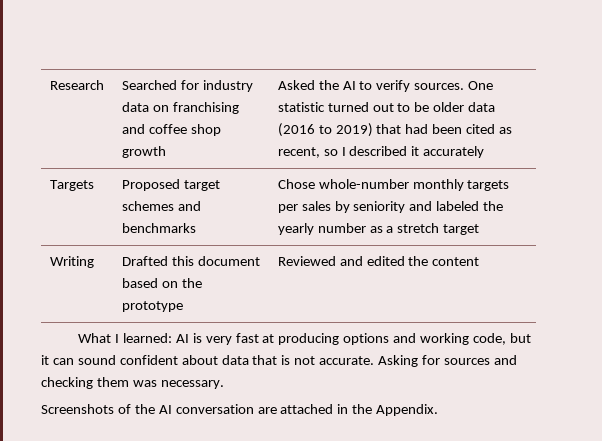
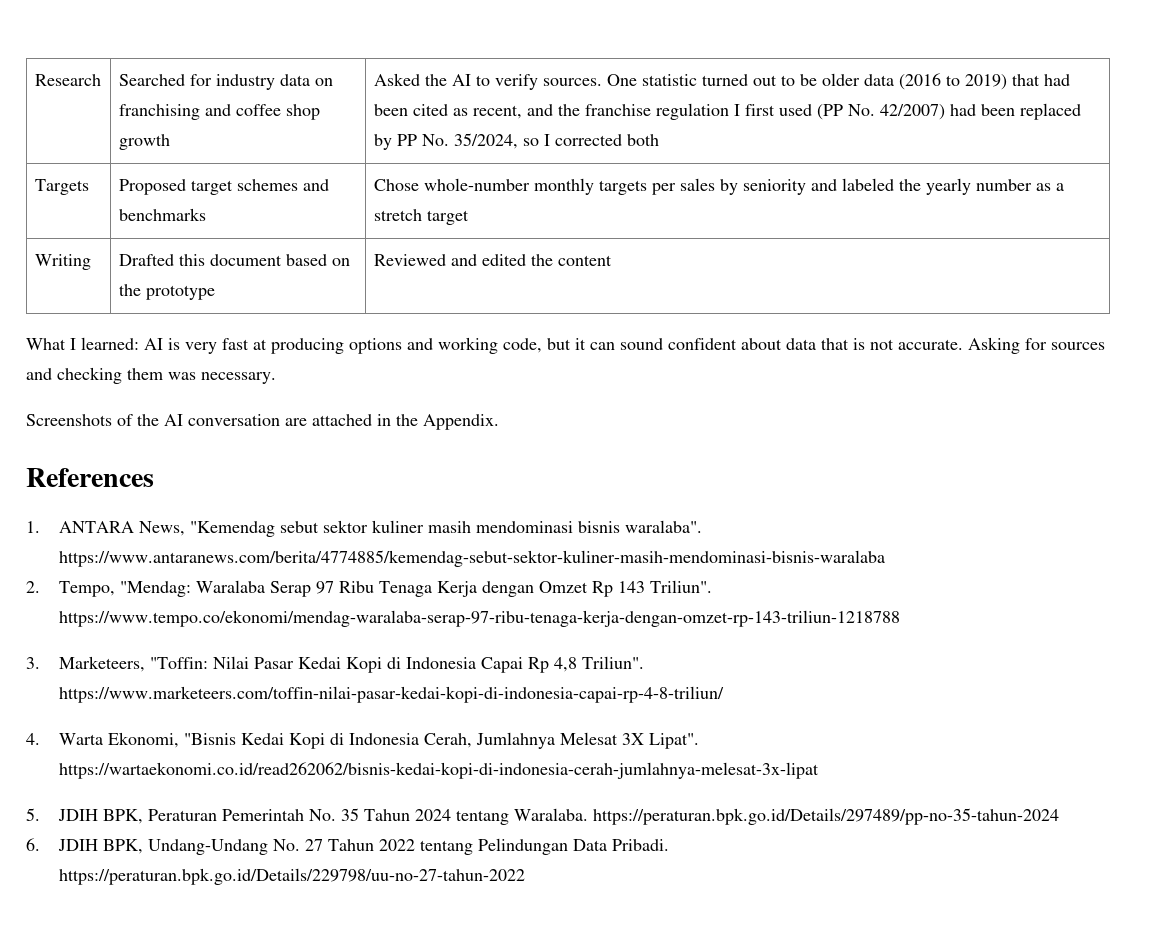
[323,146,485,158] so I described it accurately -> [526,103,1081,120] [373,133,659,150] and the franchise regulation I first used (PP No. 42/2007) had been replaced by PP No. 35/2024, so I corrected both
(439, 410) none -> [26,468,154,487] [26,520,703,537] [59,550,886,567] [26,580,713,597] [59,610,901,627] [26,656,645,673] [59,686,725,703] [26,732,700,749] [59,762,820,779] [26,808,1060,825] [26,838,670,855] [59,868,526,885] // References // 1. ANTARA News, "Kemendag sebut sektor kuliner masih mendominasi bisnis waralaba". https://www.antaranews.com/berita/4774885/kemendag-sebut-sektor-kuliner-masih-mendominasi-bisnis-waralaba // 2. Tempo, "Mendag: Waralaba Serap 97 Ribu Tenaga Kerja dengan Omzet Rp 143 Triliun". https://www.tempo.co/ekonomi/mendag-waralaba-serap-97-ribu-tenaga-kerja-dengan-omzet-rp-143-triliun-1218788 // 3. Marketeers, "Toffin: Nilai Pasar Kedai Kopi di Indonesia Capai Rp 4,8 Triliun". https://www.marketeers.com/toffin-nilai-pasar-kedai-kopi-di-indonesia-capai-rp-4-8-triliun/ // 4. Warta Ekonomi, "Bisnis Kedai Kopi di Indonesia Cerah, Jumlahnya Melesat 3X Lipat". https://wartaekonomi.co.id/read262062/bisnis-kedai-kopi-di-indonesia-cerah-jumlahnya-melesat-3x-lipat // 5. JDIH BPK, Peraturan Pemerintah No. 35 Tahun 2024 tentang Waralaba. https://peraturan.bpk.go.id/Details/297489/pp-no-35-tahun-2024 // 6. JDIH BPK, Undang-Undang No. 27 Tahun 2022 tentang Pelindungan Data Pribadi. https://peraturan.bpk.go.id/Details/229798/uu-no-27-tahun-2022

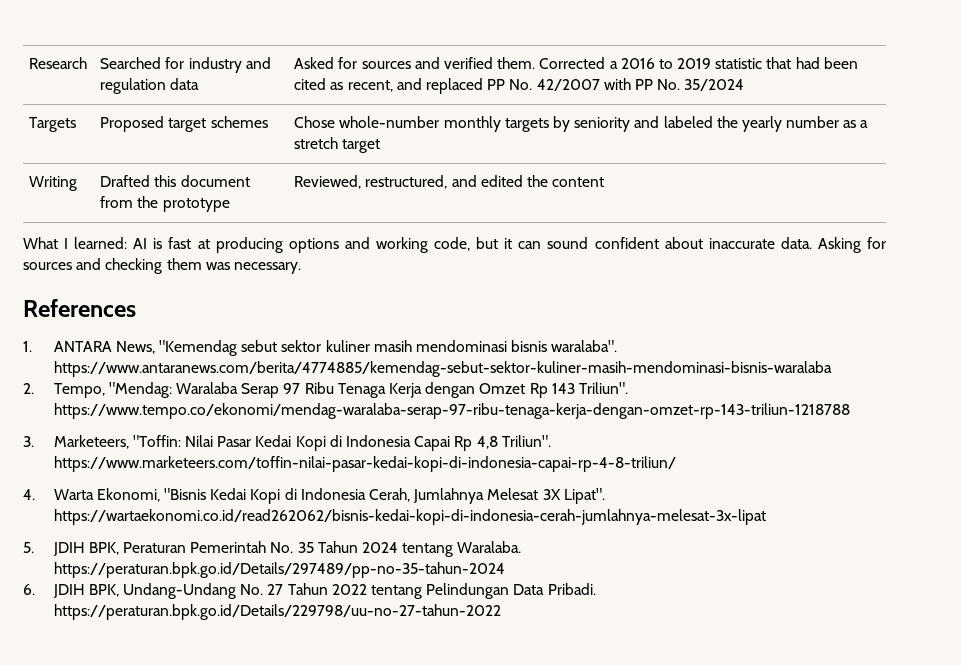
[279,74,333,86] [118,104,320,120] [118,134,170,150] [373,73,1007,90] data on franchising and coffee shop growth | Asked the AI to verify sources. One statistic turned out to be older data (2016 to 2019) -> [245,57,271,69] [100,78,200,94] [294,57,763,69] and regulation data | Asked for sources and verified them. Corrected a 2016 to 2019 statistic
[557,103,1081,120] [373,133,659,150] the franchise regulation I first used (PP No. 42/2007) had been replaced by PP No. 35/2024, so I corrected both -> [425,78,745,94] replaced PP No. 42/2007 with PP No. 35/2024
[302,179,329,191] [118,208,206,221] and benchmarks -> (268, 122) none
[651,178,715,195] per sales -> (549, 125) none
[285,254,350,266] based on -> [100,196,134,208] from
[373,254,446,266] Reviewed -> [294,175,448,189] Reviewed, restructured,
[185,342,217,354] very -> (163, 243) none
[786,338,963,350] data that is not accurate. -> [708,237,812,249] inaccurate data.
[26,414,499,430] // Screenshots of the AI conversation are attached in the Appendix. -> (301, 268) none

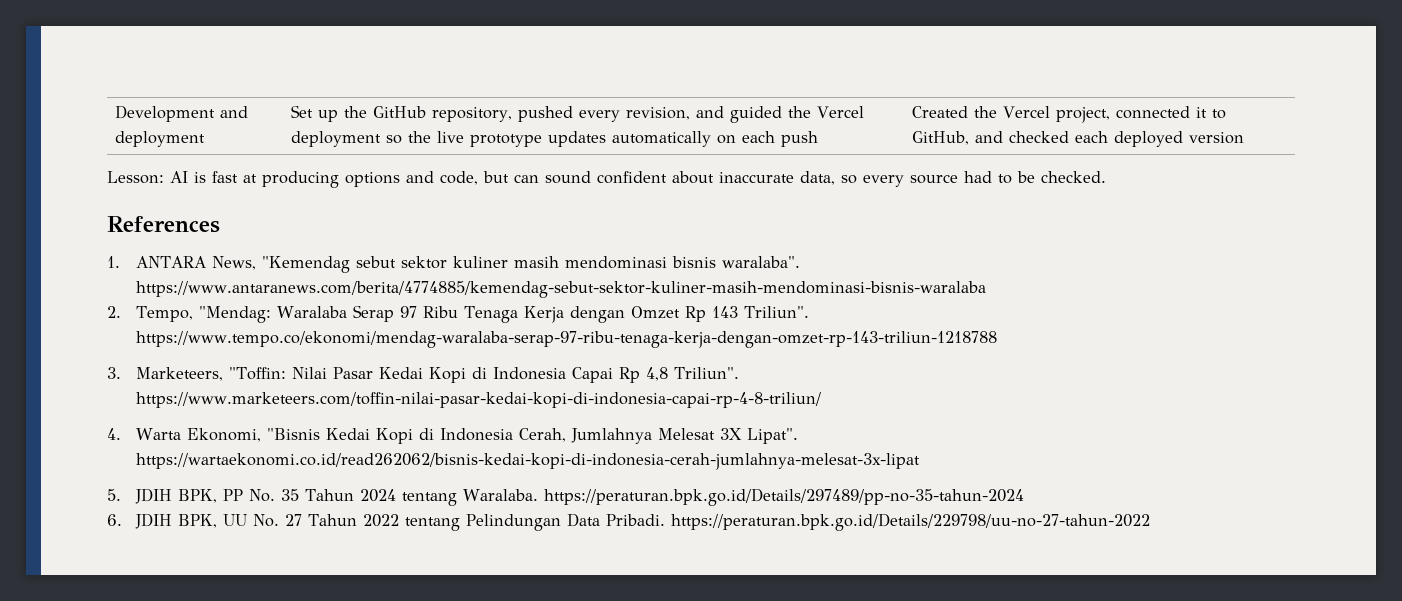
[29,57,88,69] [100,57,271,73] [100,78,200,94] [294,57,858,69] [294,78,745,94] [29,117,77,132] [100,116,268,132] [294,116,869,132] [294,137,381,153] [29,176,78,191] [100,175,250,187] [100,196,230,212] [294,175,605,189] [23,237,128,249] Research | Searched for industry and regulation data | Asked for sources and verified them. Corrected a 2016 to 2019 statistic that had been cited as recent, and replaced PP No. 42/2007 with PP No. 35/2024 // Targets | Proposed target schemes | Chose whole-number monthly targets by seniority and labeled the yearly number as a stretch target // Writing | Drafted this document from the prototype | Reviewed, restructured, and edited the content // What I learned: -> [114,105,248,122] [114,131,205,147] [290,105,864,123] [290,131,818,147] [911,106,1226,123] [911,131,1244,147] [107,171,164,184] Development and deployment | Set up the GitHub repository, pushed every revision, and guided the Vercel deployment so the live prototype updates automatically on each push | Created the Vercel project, connected it to GitHub, and checked each deployed version // Lesson:
[375,237,428,253] working -> (434, 177) none
[504,238,513,249] it -> (509, 177) none
[780,237,886,253] [23,258,301,274] data. Asking for sources and checking them was necessary. -> [800,171,1106,187] data, so every source had to be checked.
[123,541,267,553] Peraturan Pemerintah -> [222,489,243,501] PP
[123,583,237,599] Undang-Undang -> [222,514,247,526] UU

